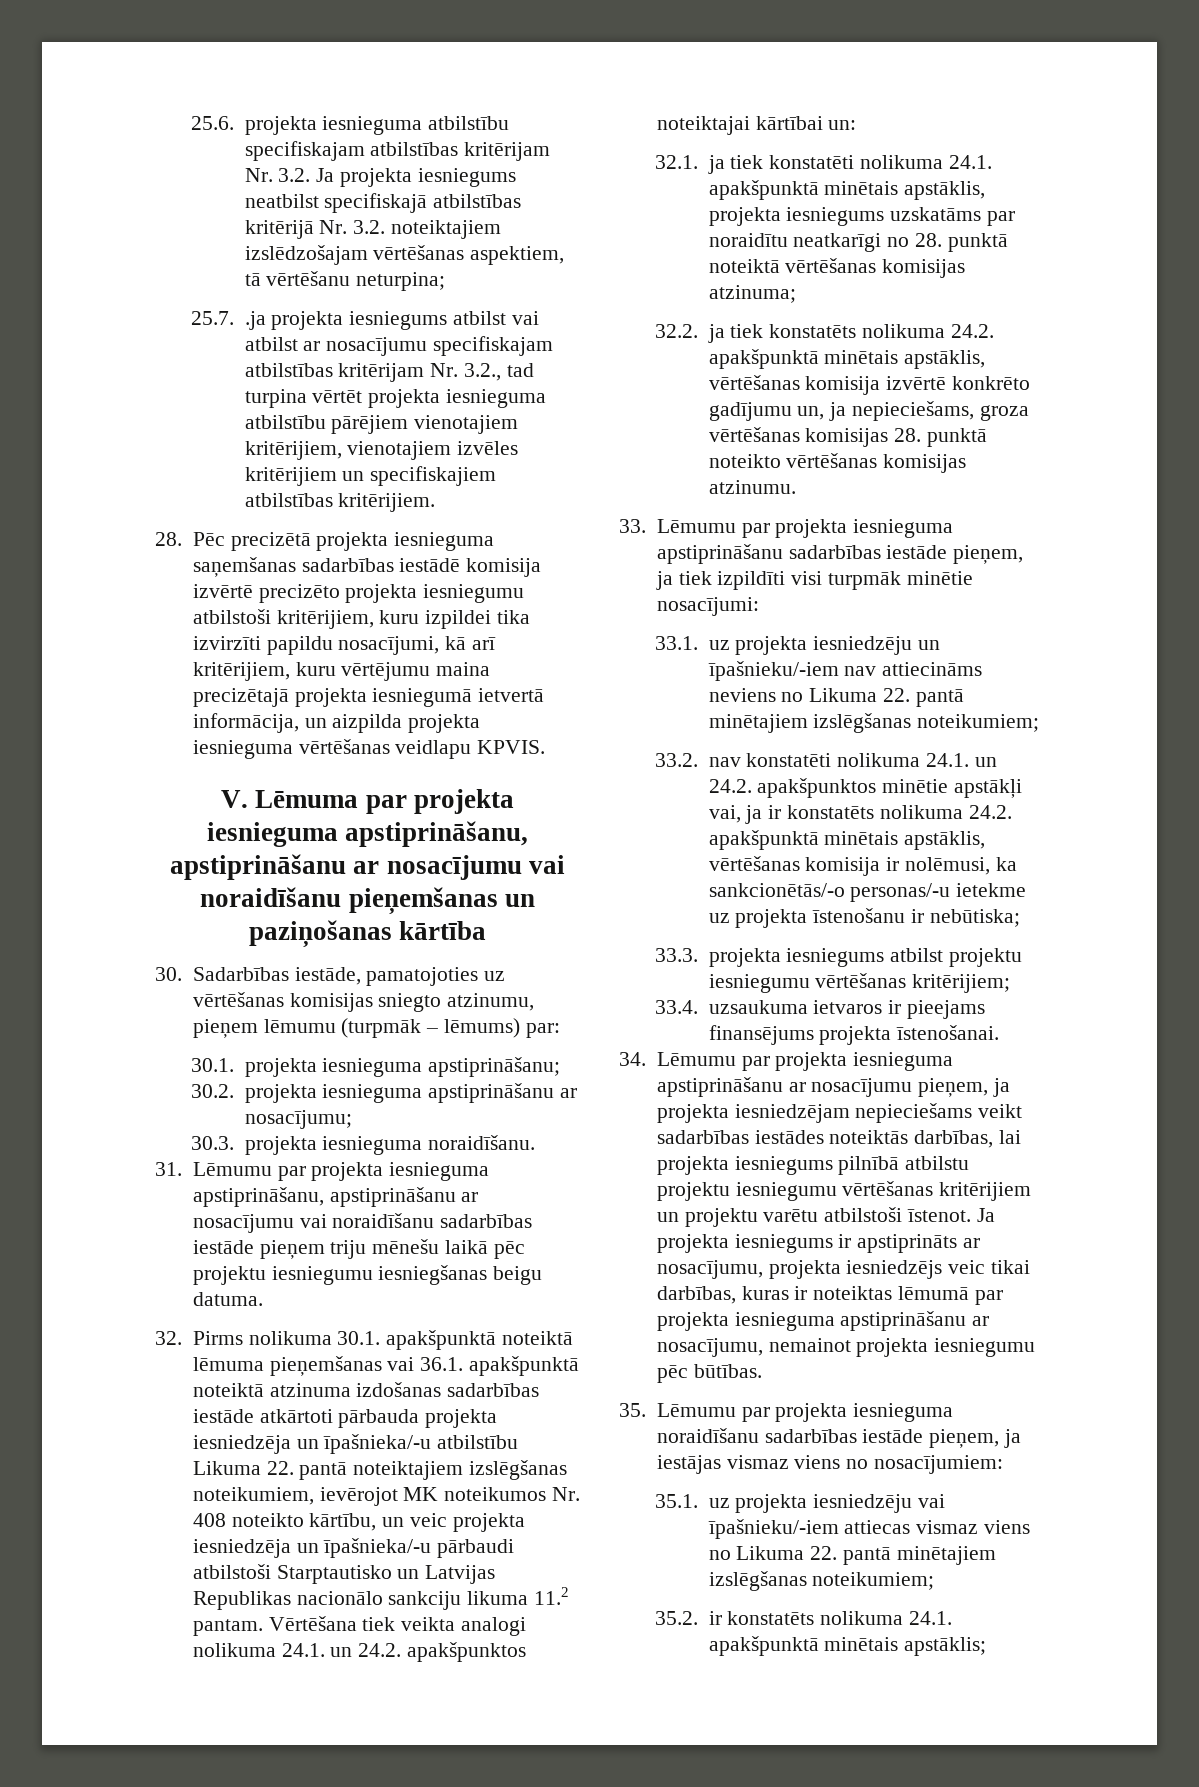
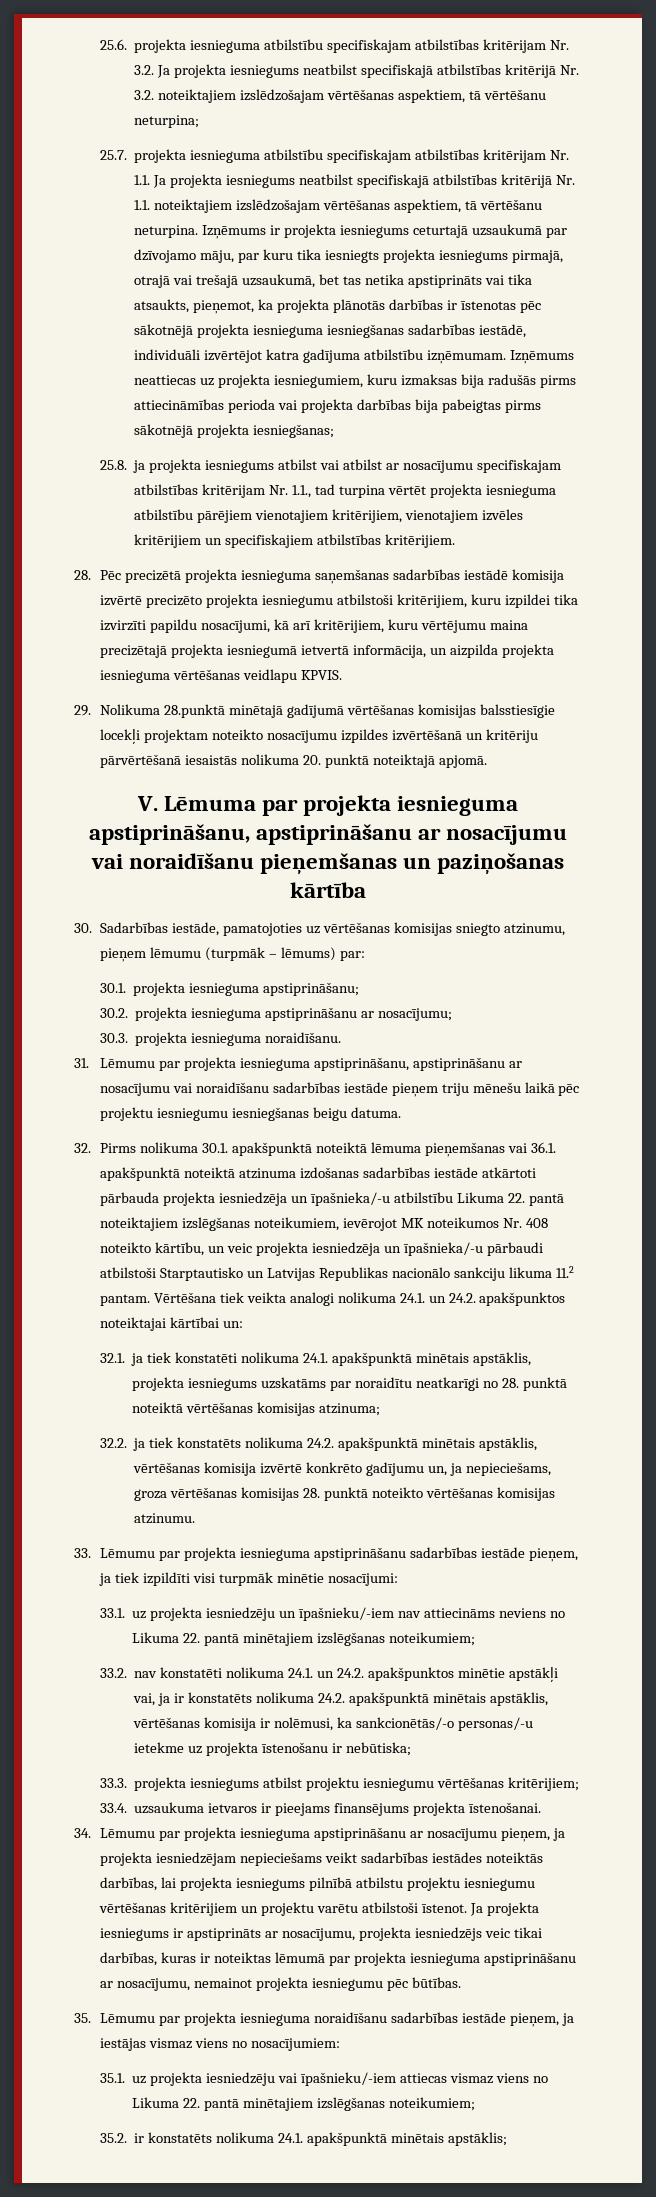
[244,311,266,330] .ja -> [134,149,569,163] [134,174,575,188] [134,199,542,213] [134,224,567,239] [134,249,563,263] [134,274,532,288] [134,299,541,314] [134,324,527,338] [134,349,574,364] [134,374,576,388] [134,399,541,413] [134,424,335,438] [100,460,146,473] projekta iesnieguma atbilstību specifiskajam atbilstības kritērijam Nr. 1.1. Ja projekta iesniegums neatbilst specifiskajā atbilstības kritērijā Nr. 1.1. noteiktajiem izslēdzošajam vērtēšanas aspektiem, tā vērtēšanu neturpina. Izņēmums ir projekta iesniegums ceturtajā uzsaukumā par dzīvojamo māju, par kuru tika iesniegts projekta iesniegums pirmajā, otrajā vai trešajā uzsaukumā, bet tas netika apstiprināts vai tika atsaukts, pieņemot, ka projekta plānotās darbības ir īstenotas pēc sākotnējā projekta iesnieguma iesniegšanas sadarbības iestādē, individuāli izvērtējot katra gadījuma atbilstību izņēmumam. Izņēmums neattiecas uz projekta iesniegumiem, kuru izmaksas bija radušās pirms attiecināmības perioda vai projekta darbības bija pabeigtas pirms sākotnējā projekta iesniegšanas; // 25.8. ja
[464,363,502,381] 3.2., -> [292,485,312,498] 1.1.,
(546, 747) none -> [74,704,555,718] [100,729,538,744] [100,754,487,768] // 29. Nolikuma 28.punktā minētajā gadījumā vērtēšanas komisijas balsstiesīgie locekļi projektam noteikto nosacījumu izpildes izvērtēšanā un kritēriju pārvērtēšanā iesaistās nolikuma 20. punktā noteiktajā apjomā.

